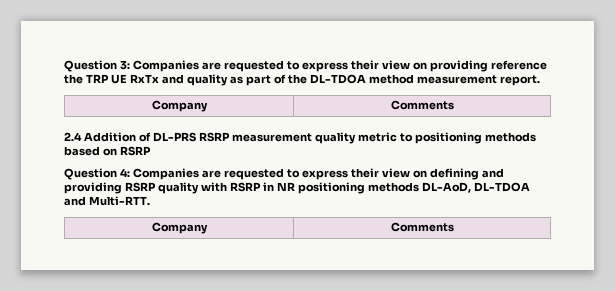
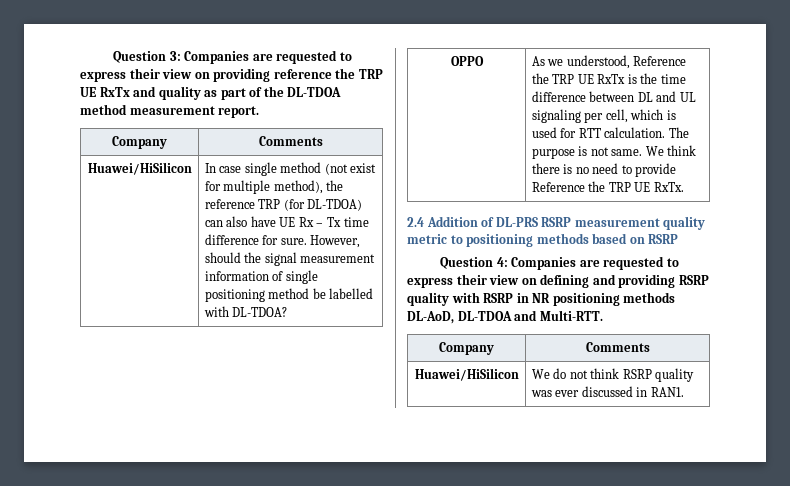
(454, 105) none -> [87,162,192,175] [204,162,377,176] [204,180,344,194] [204,199,363,211] [204,216,369,227] [204,234,361,248] [204,252,376,266] [204,270,318,284] [204,288,374,302] [203,306,288,317] [450,56,484,66] [531,55,687,69] [531,73,686,84] [531,91,696,102] [531,109,676,123] [531,127,689,138] [531,145,697,159] [531,163,677,177] [531,181,684,192] // Huawei/HiSilicon | In case single method (not exist for multiple method), the reference TRP (for DL-TDOA) can also have UE Rx – Tx time difference for sure. However, should the signal measurement information of single positioning method be labelled with DL-TDOA? // OPPO | As we understood, Reference the TRP UE RxTx is the time difference between DL and UL signaling per cell, which is used for RTT calculation. The purpose is not same. We think there is no need to provide Reference the TRP UE RxTx.
(454, 227) none -> [414,368,519,381] [531,368,695,382] [530,386,684,397] // Huawei/HiSilicon | We do not think RSRP quality was ever discussed in RAN1.

